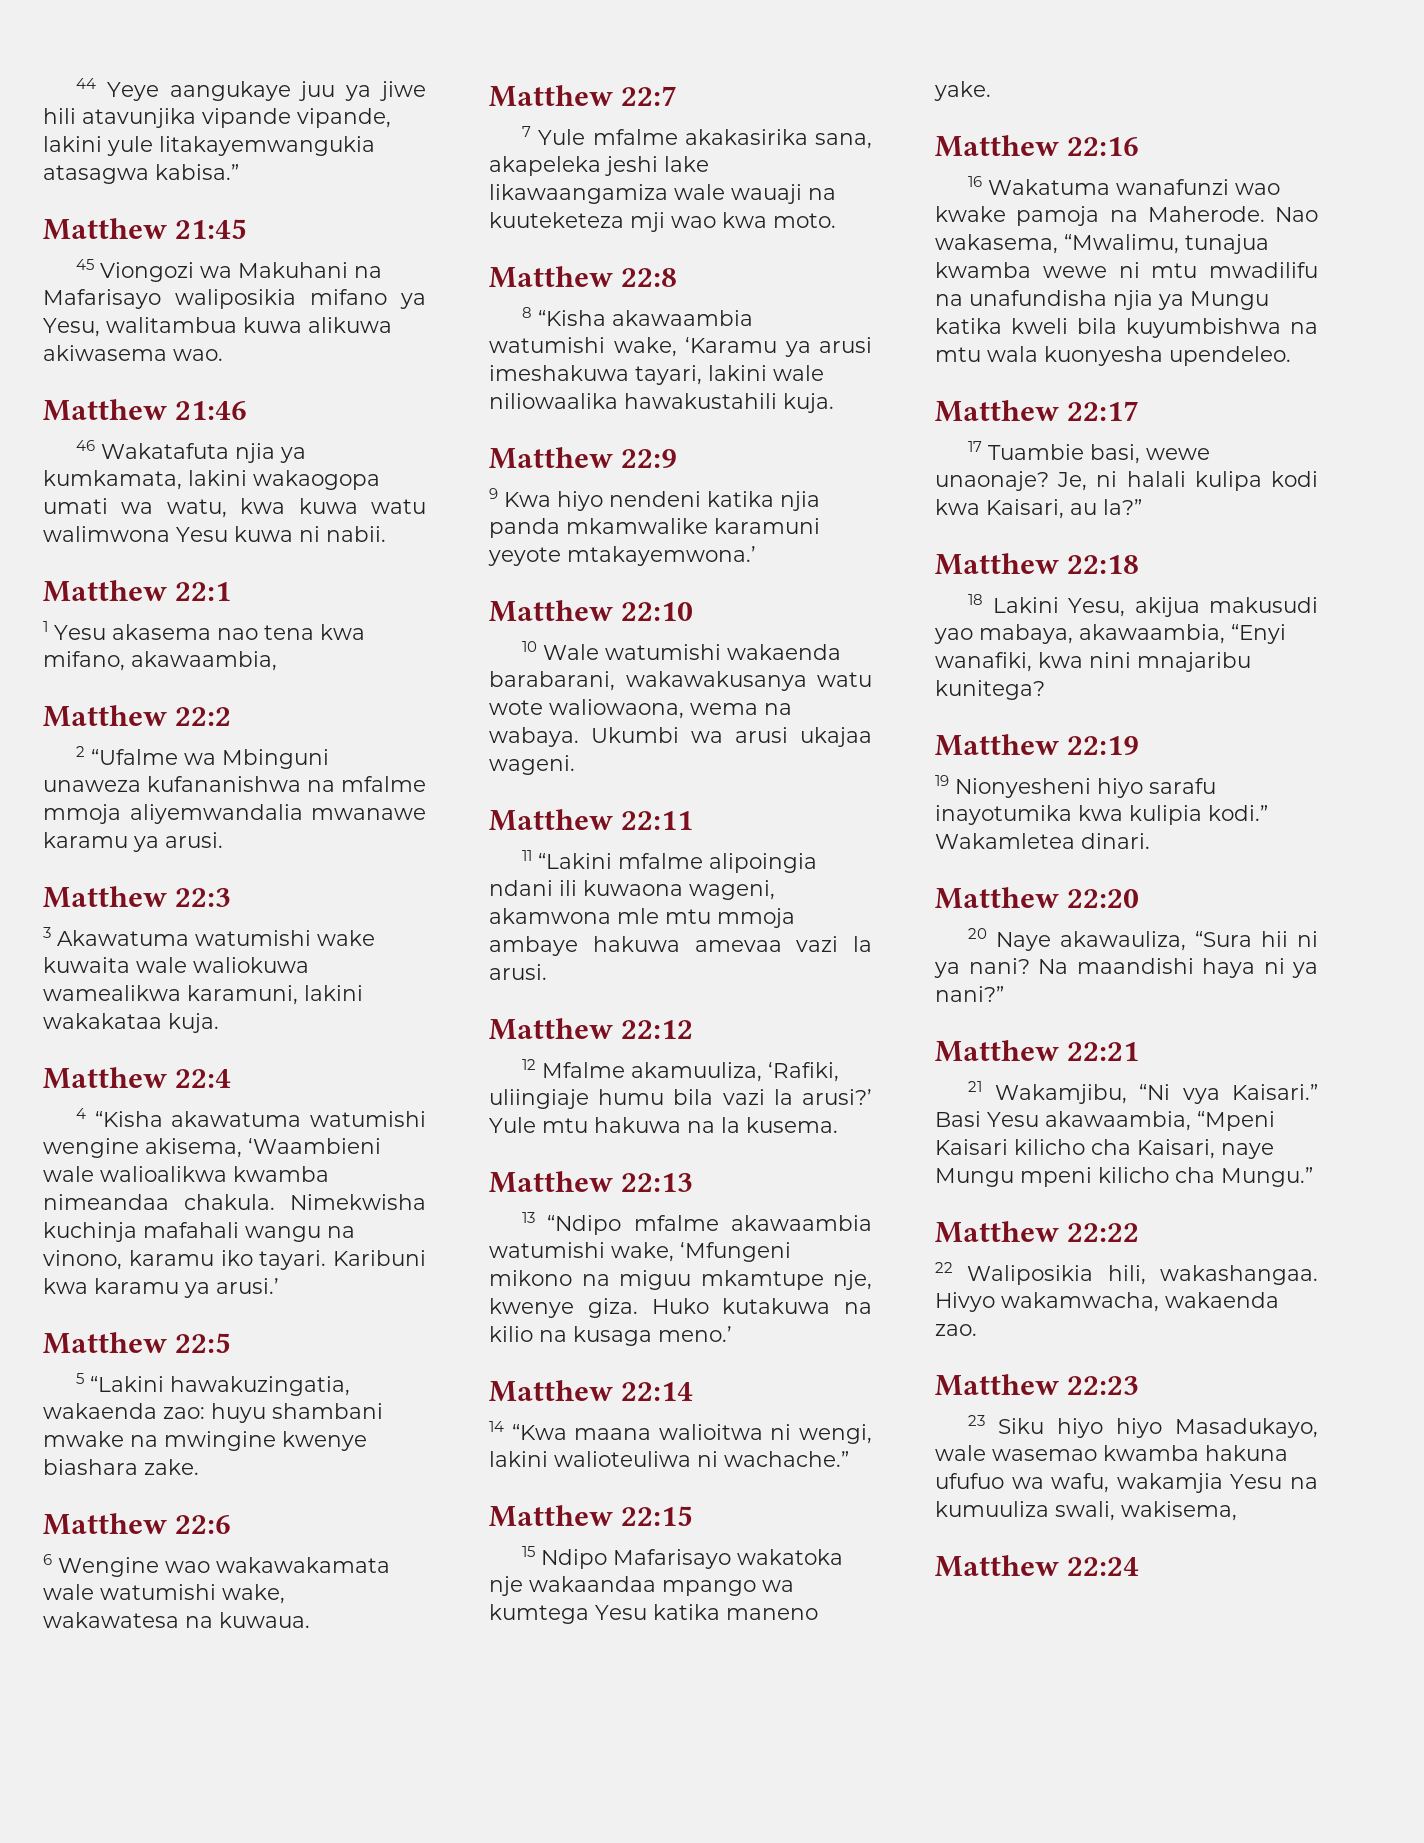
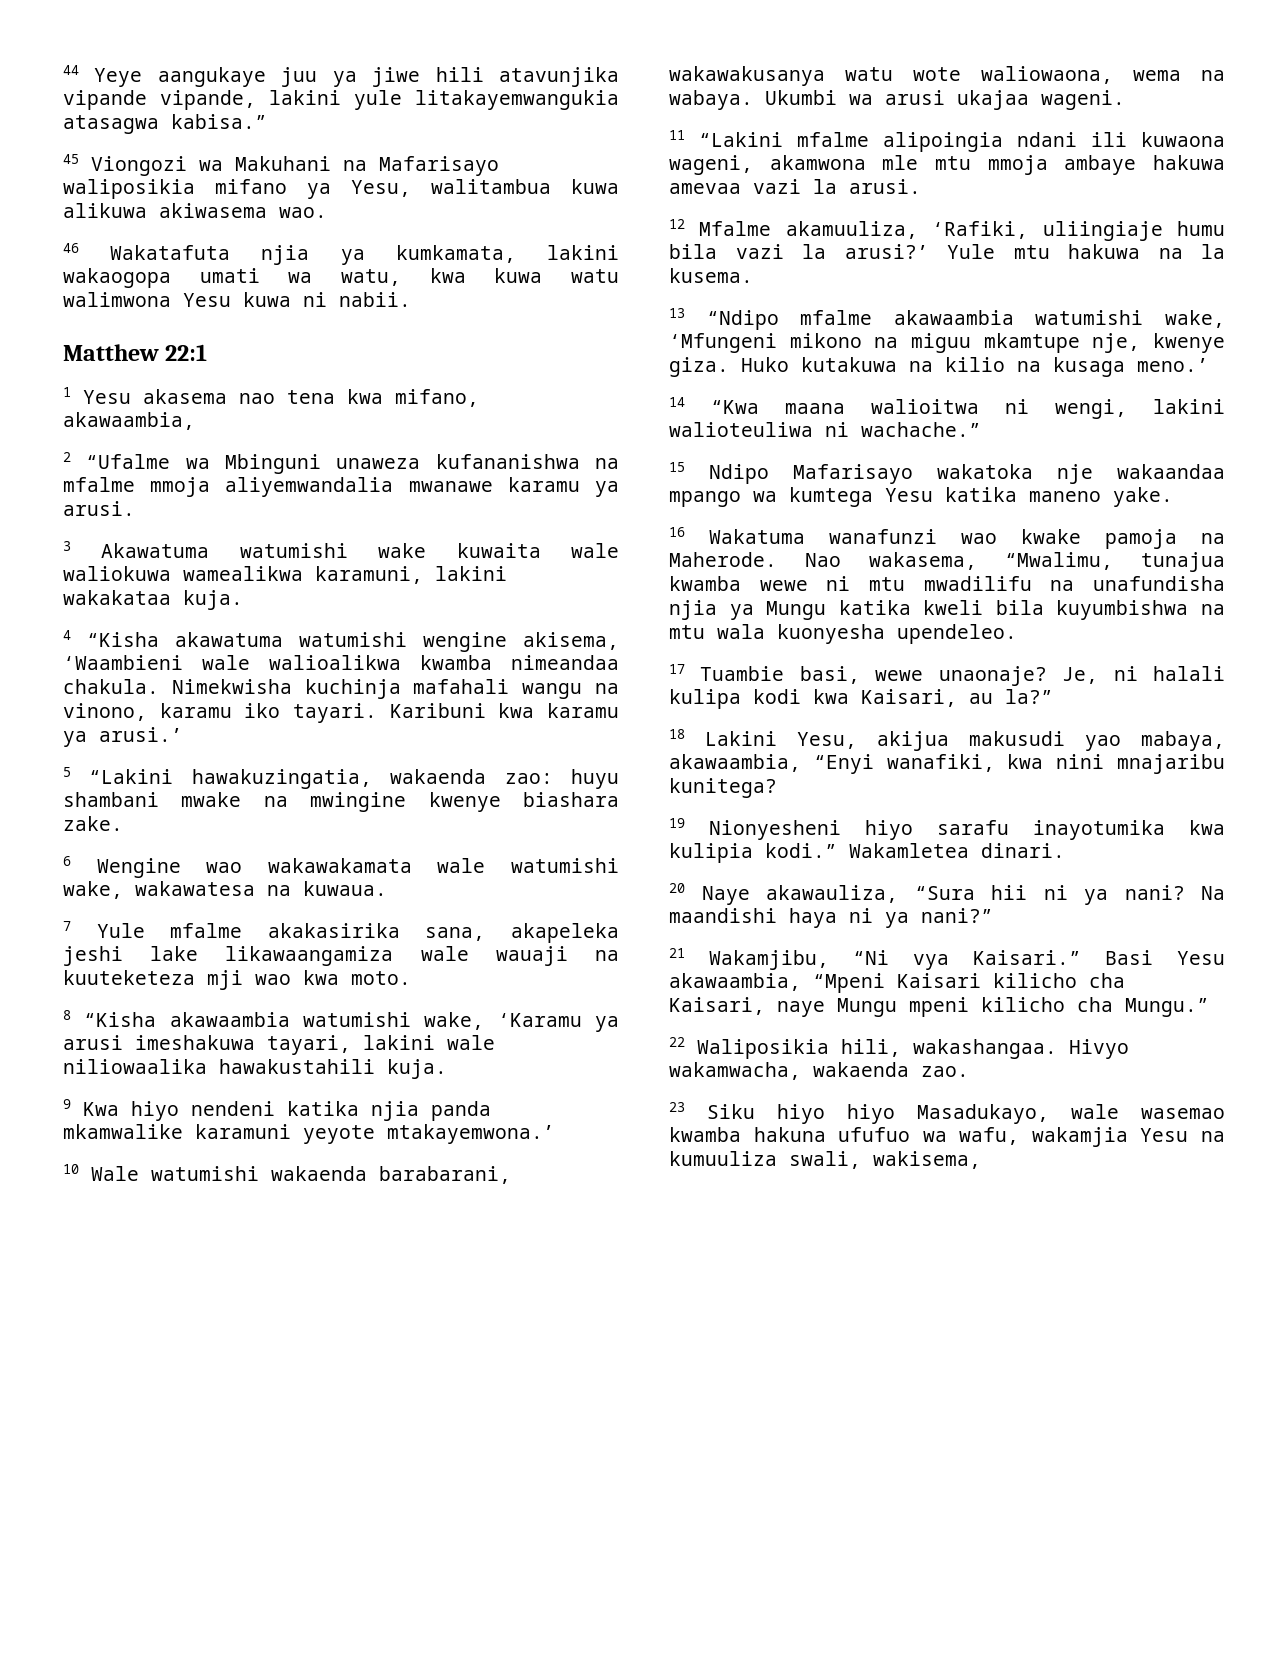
[43,218,248,240] // Matthew 21:45 -> (267, 121) none
[43,399,248,421] // Matthew 21:46 -> (327, 212) none
[43,705,232,727] // Matthew 22:2 -> (195, 421) none
[43,886,232,908] // Matthew 22:3 -> (135, 508) none
[43,1067,232,1089] // Matthew 22:4 -> (243, 600) none
[43,1332,232,1354] // Matthew 22:5 -> (183, 734) none
[43,1513,232,1535] // Matthew 22:6 -> (123, 823) none
[489,85,678,107] // Matthew 22:7 -> (387, 888) none
[489,266,678,288] // Matthew 22:8 -> (411, 978) none
[489,447,678,469] // Matthew 22:9 -> (447, 1069) none
[489,600,694,622] // Matthew 22:10 -> (555, 1134) none
[489,809,694,831] // Matthew 22:11 -> (1125, 100) none
[489,1018,694,1040] // Matthew 22:12 -> (921, 186) none
[489,1171,694,1193] // Matthew 22:13 -> (753, 275) none
[489,1380,694,1402] // Matthew 22:14 -> (1209, 365) none
[489,1505,694,1527] // Matthew 22:15 -> (981, 429) none
[935,135,1140,157] // Matthew 22:16 -> (1173, 497) none
[935,400,1140,422] // Matthew 22:17 -> (1017, 634) none
[935,553,1140,575] // Matthew 22:18 -> (1053, 696) none
[935,734,1140,756] // Matthew 22:19 -> (777, 788) none
[935,887,1140,909] // Matthew 22:20 -> (1065, 850) none
[935,1040,1140,1062] // Matthew 22:21 -> (993, 915) none
[935,1221,1140,1243] // Matthew 22:22 -> (1209, 1007) none
[935,1374,1140,1396] // Matthew 22:23 -> (969, 1071) none
[935,1555,1140,1577] // Matthew 22:24 -> (981, 1160) none

